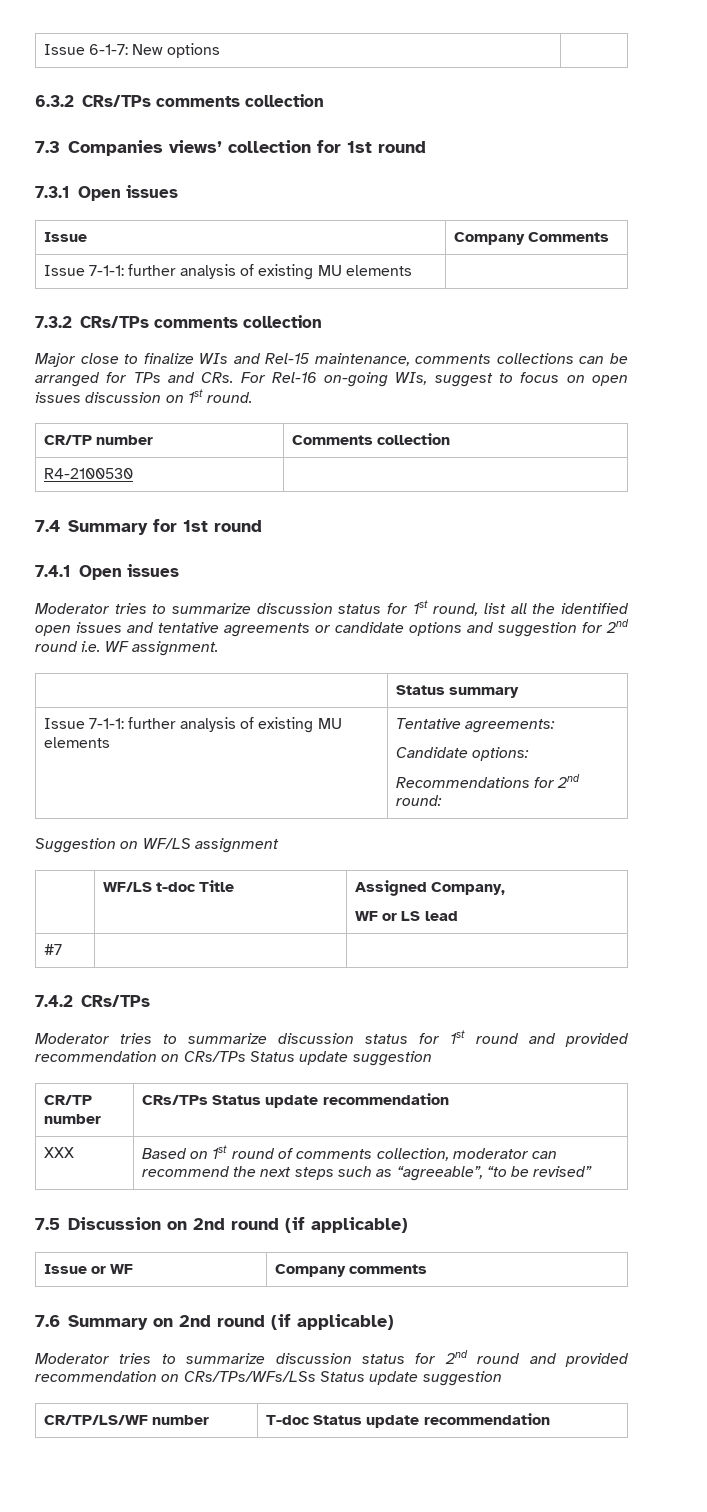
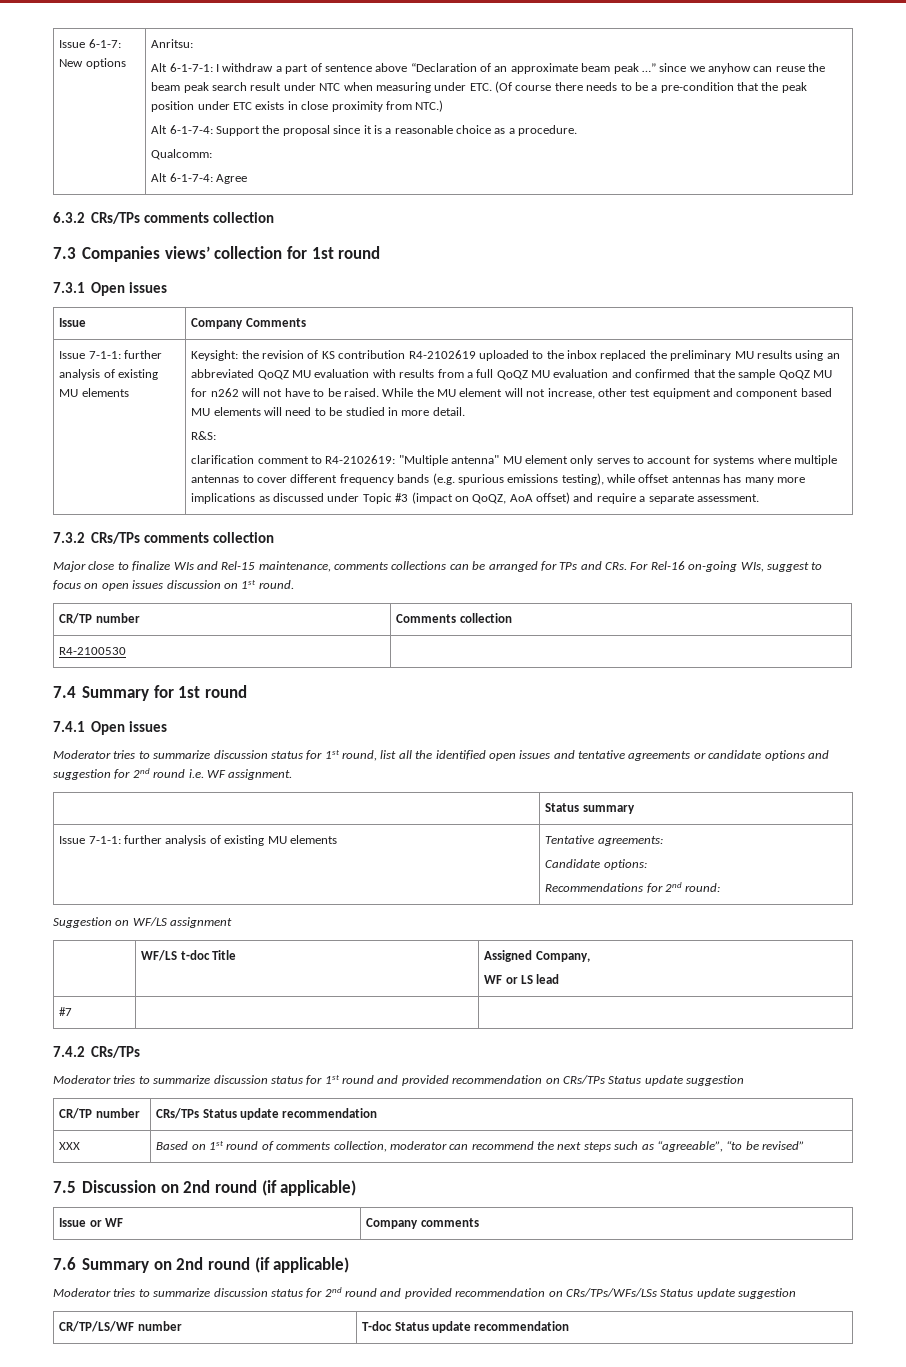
(220, 50) none -> [151,39,194,48] [151,63,826,74] [151,81,807,93] [151,100,444,112] [151,125,578,136] [151,149,213,160] [151,173,248,184] Anritsu: // Alt 6-1-7-1: I withdraw a part of sentence above “Declaration of an approximate beam peak …” since we anyhow can reuse the beam peak search result under NTC when measuring under ETC. (Of course there needs to be a pre-condition that the peak position under ETC exists in close proximity from NTC.) // Alt 6-1-7-4: Support the proposal since it is a reasonable choice as a procedure. // Qualcomm: // Alt 6-1-7-4: Agree
(412, 270) none -> [191,350,840,361] [191,369,833,380] [191,388,832,399] [191,407,465,416] [191,431,217,440] [191,455,837,466] [191,473,805,485] [191,492,759,504] Keysight: the revision of KS contribution R4-2102619 uploaded to the inbox replaced the preliminary MU results using an abbreviated QoQZ MU evaluation with results from a full QoQZ MU evaluation and confirmed that the sample QoQZ MU for n262 will not have to be raised. While the MU element will not increase, other test equipment and component based MU elements will need to be studied in more detail. // R&S: // clarification comment to R4-2102619: "Multiple antenna" MU element only serves to account for systems where multiple antennas to cover different frequency bands (e.g. spurious emissions testing), while offset antennas has many more implications as discussed under Topic #3 (impact on QoQZ, AoA offset) and require a separate assessment.

